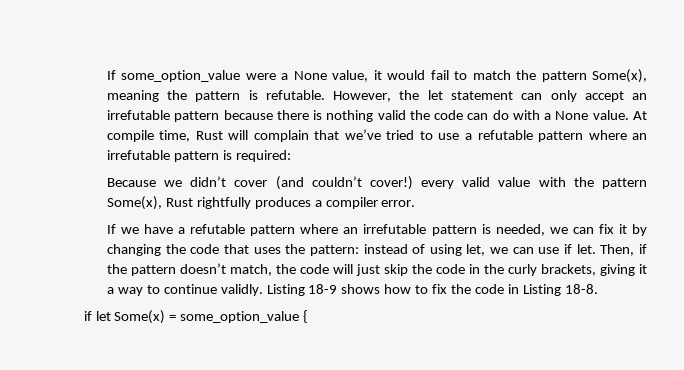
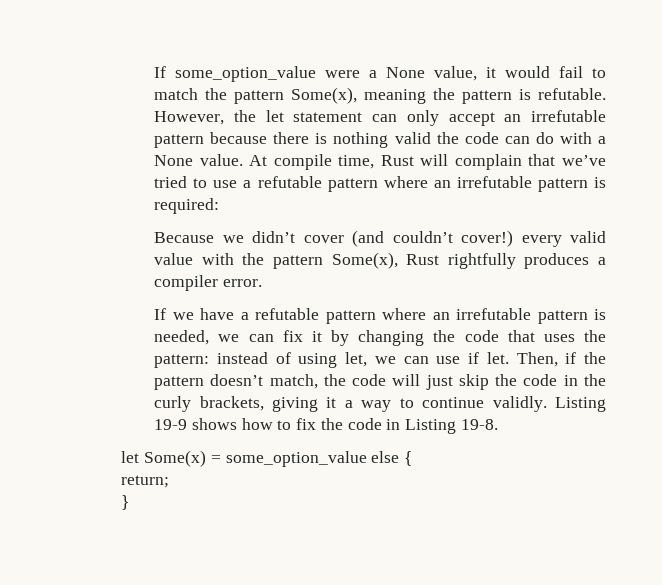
[308,284,338,294] 18-9 -> [154,419,188,430] 19-9
[564,284,598,294] [83,311,92,321] 18-8. // if -> [460,419,498,430] 19-8. //
(300, 317) none -> [371,451,400,463] else
(309, 316) none -> [121,475,170,488] [121,495,130,510] // return; // }

